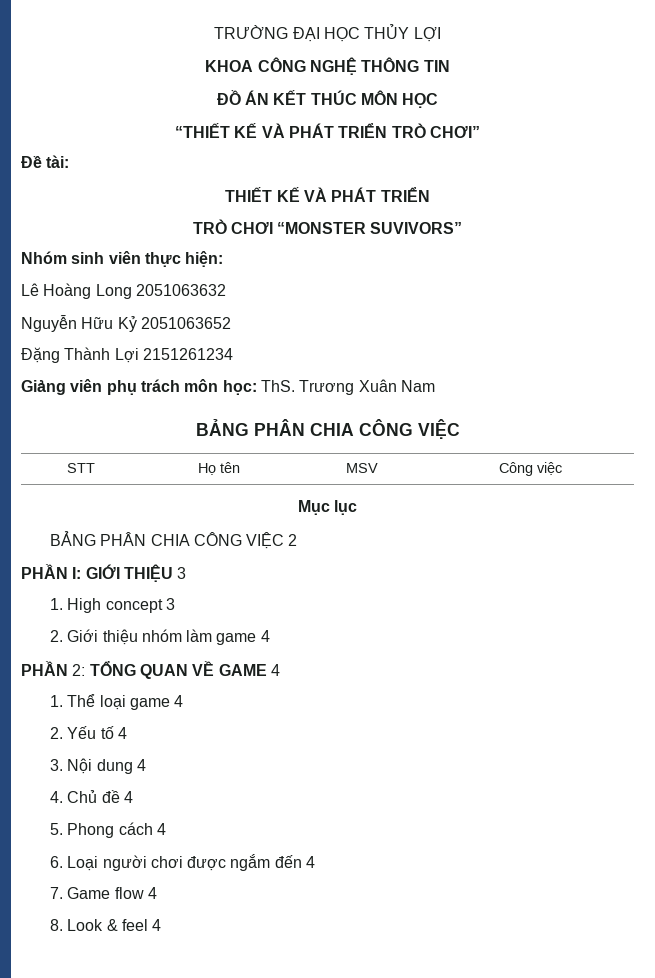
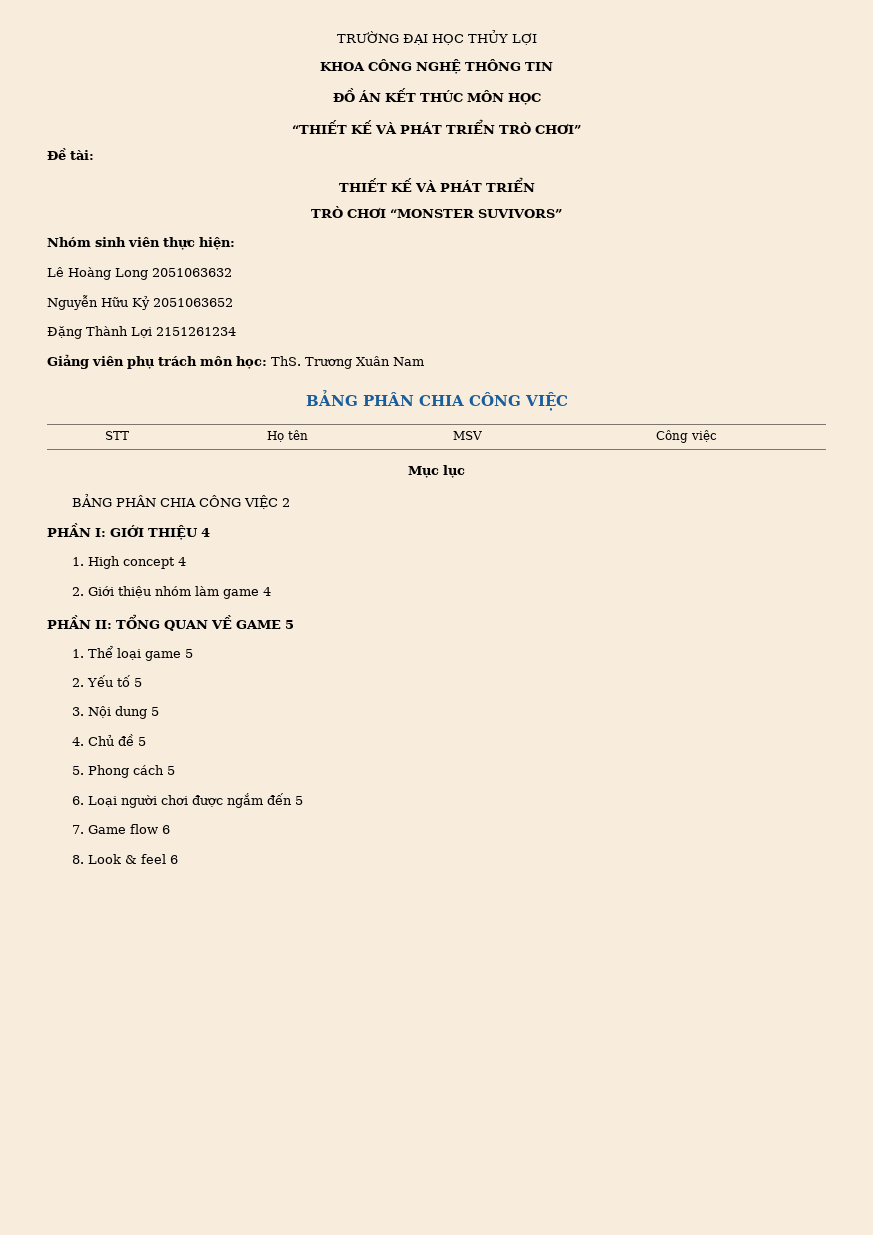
[177,567,187,579] 3 -> [201,528,210,537] 4
[165,598,175,610] 3 -> [178,557,187,566] 4
[72,664,86,676] 2: -> [95,620,112,629] II:
[270,664,280,676] 4 -> [285,620,294,629] 5
[174,695,184,707] 4 -> [185,649,194,658] 5
[117,727,127,739] 4 -> [134,678,143,687] 5
[136,759,146,771] 4 -> [151,707,160,716] 5
[123,791,133,803] 4 -> [138,737,147,746] 5
[156,823,166,835] 4 -> [167,766,176,775] 5
[306,856,316,868] 4 -> [295,796,304,805] 5
[147,887,157,899] 4 -> [162,825,171,834] 6
[152,919,162,931] 4 -> [170,855,179,864] 6

